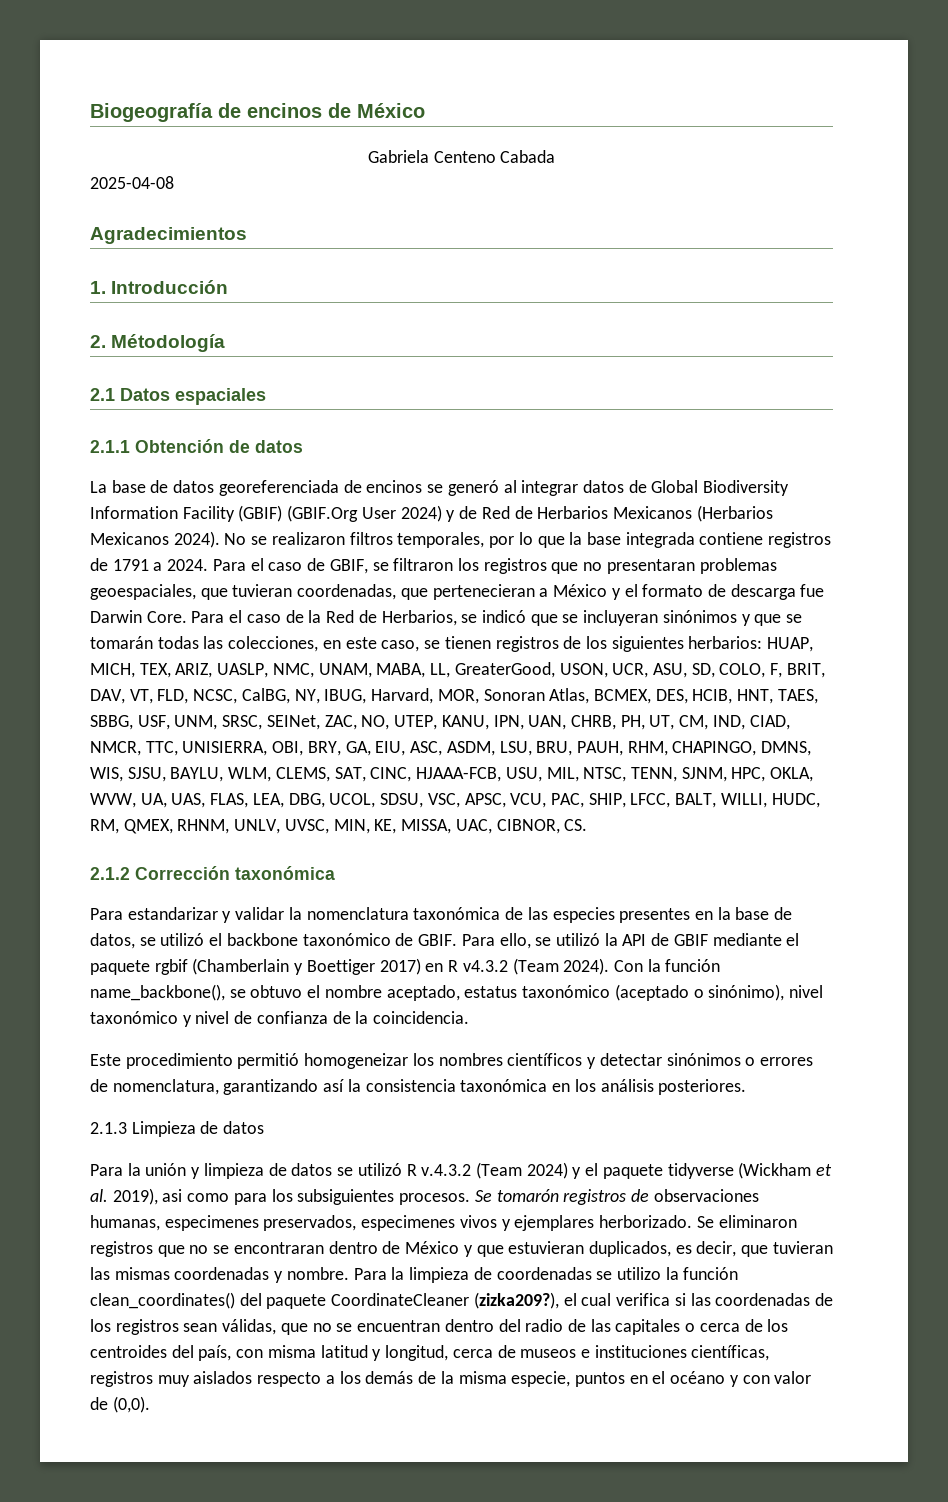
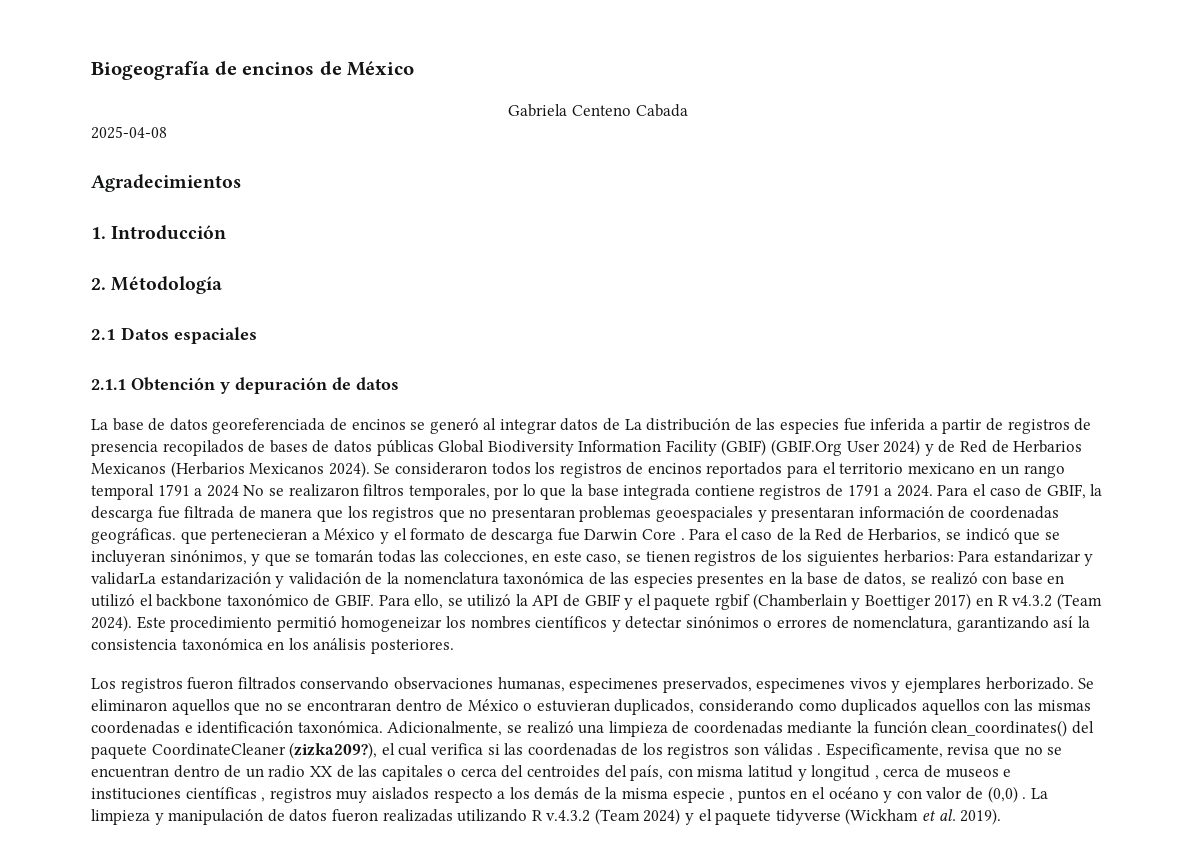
(224, 446) none -> [220,377,327,394] y depuración
(647, 486) none -> [624,418,1092,434] [91,439,434,456] La distribución de las especies fue inferida a partir de registros de presencia recopilados de bases de datos públicas
(220, 539) none -> [374,462,1065,478] [91,484,239,500] Se consideraron todos los registros de encinos reportados para el territorio mexicano en un rango temporal 1791 a 2024
[372,558,454,571] se filtraron -> [1090,484,1103,496] [91,506,343,522] la descarga fue filtrada de manera que
[90,584,397,600] geoespaciales, que tuvieran coordenadas, -> [656,506,1060,522] [91,528,176,544] geoespaciales y presentaran información de coordenadas geográficas.
[146,611,187,623] Core. -> [642,529,685,540] Core .
[662,610,737,623] sinónimos -> [169,550,247,565] sinónimos,
[767,637,814,652] [90,662,825,678] [90,688,818,704] [90,715,790,730] [90,741,812,756] [90,767,814,782] [90,793,820,808] [90,819,588,834] [90,866,335,880] [90,907,285,923] HUAP, MICH, TEX, ARIZ, UASLP, NMC, UNAM, MABA, LL, GreaterGood, USON, UCR, ASU, SD, COLO, F, BRIT, DAV, VT, FLD, NCSC, CalBG, NY, IBUG, Harvard, MOR, Sonoran Atlas, BCMEX, DES, HCIB, HNT, TAES, SBBG, USF, UNM, SRSC, SEINet, ZAC, NO, UTEP, KANU, IPN, UAN, CHRB, PH, UT, CM, IND, CIAD, NMCR, TTC, UNISIERRA, OBI, BRY, GA, EIU, ASC, ASDM, LSU, BRU, PAUH, RHM, CHAPINGO, DMNS, WIS, SJSU, BAYLU, WLM, CLEMS, SAT, CINC, HJAAA-FCB, USU, MIL, NTSC, TENN, SJNM, HPC, OKLA, WVW, UA, UAS, FLAS, LEA, DBG, UCOL, SDSU, VSC, APSC, VCU, PAC, SHIP, LFCC, BALT, WILLI, HUDC, RM, QMEX, RHNM, UNLV, UVSC, MIN, KE, MISSA, UAC, CIBNOR, CS. // 2.1.2 Corrección taxonómica // Para estandarizar y validar -> [958,550,1094,566] [91,572,383,588] Para estandarizar y validarLa estandarización y validación de
(156, 941) none -> [930,572,1065,585] realizó con base en
[712,933,782,946] mediante -> [624,598,634,610] y
[613,959,721,972] [90,984,823,1001] [90,1011,470,1027] Con la función name_backbone(), se obtuvo el nombre aceptado, estatus taxonómico (aceptado o sinónimo), nivel taxonómico y nivel de confianza de la coincidencia. // -> (132, 623) none
[90,1121,265,1137] [90,1162,833,1179] [90,1188,649,1205] 2.1.3 Limpieza de datos // Para la unión y limpieza de datos se utilizó R v.4.3.2 (Team 2024) y el paquete tidyverse (Wickham et al. 2019), asi como para los subsiguientes procesos. Se tomarón registros de -> [91,677,390,693] Los registros fueron filtrados conservando
[90,1241,153,1257] registros -> [171,699,230,715] aquellos
[463,1241,833,1257] [90,1267,405,1283] y que estuvieran duplicados, es decir, que tuvieran las mismas coordenadas y nombre. Para la -> [523,699,1091,715] [91,721,605,736] o estuvieran duplicados, considerando como duplicados aquellos con las mismas coordenadas e identificación taxonómica. Adicionalmente, se realizó una
[596,1267,661,1280] se utilizo -> [787,721,853,734] mediante
[183,1319,277,1335] sean válidas, -> [734,743,990,759] son válidas . Especificamente, revisa
[498,1319,564,1332] del radio -> [224,765,332,778] de un radio XX
[744,1319,789,1332] de los -> [501,765,524,778] del
[385,1345,449,1361] longitud, -> [811,765,879,781] longitud ,
[691,1345,770,1361] científicas, -> [185,787,266,802] científicas ,
[511,1371,571,1387] especie, -> [672,788,734,803] especie ,
[112,1396,150,1413] (0,0). -> [987,786,1048,803] [91,808,1002,825] (0,0) . La limpieza y manipulación de datos fueron realizadas utilizando R v.4.3.2 (Team 2024) y el paquete tidyverse (Wickham et al. 2019).

